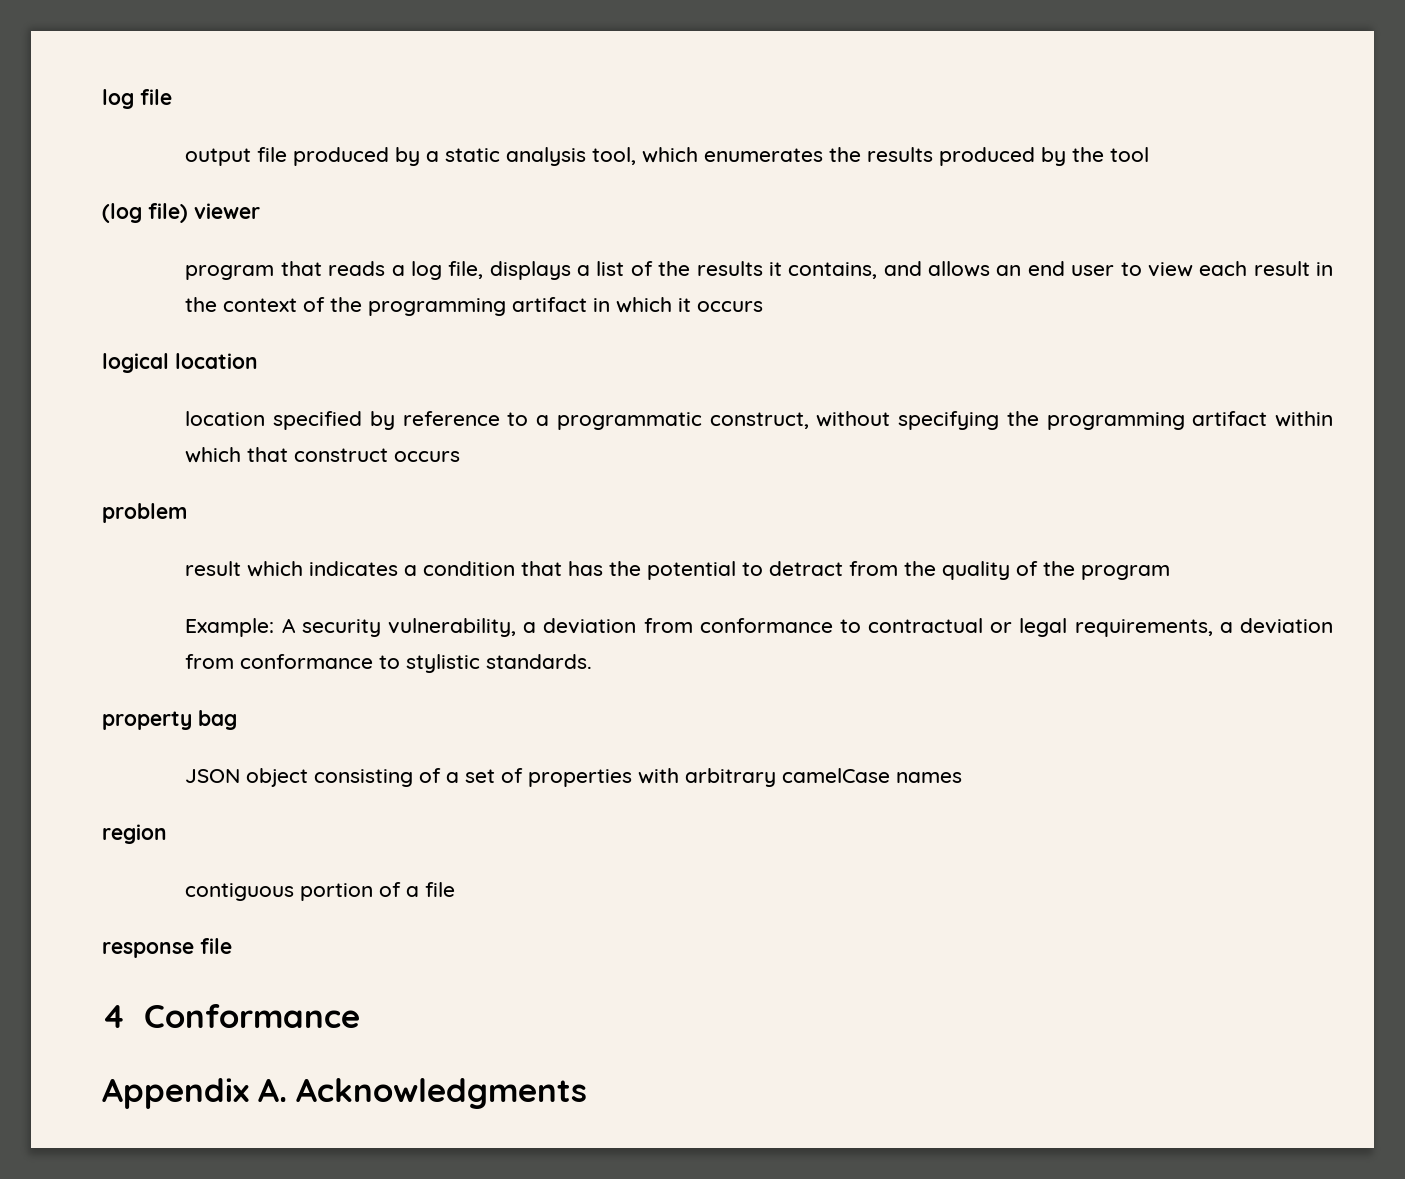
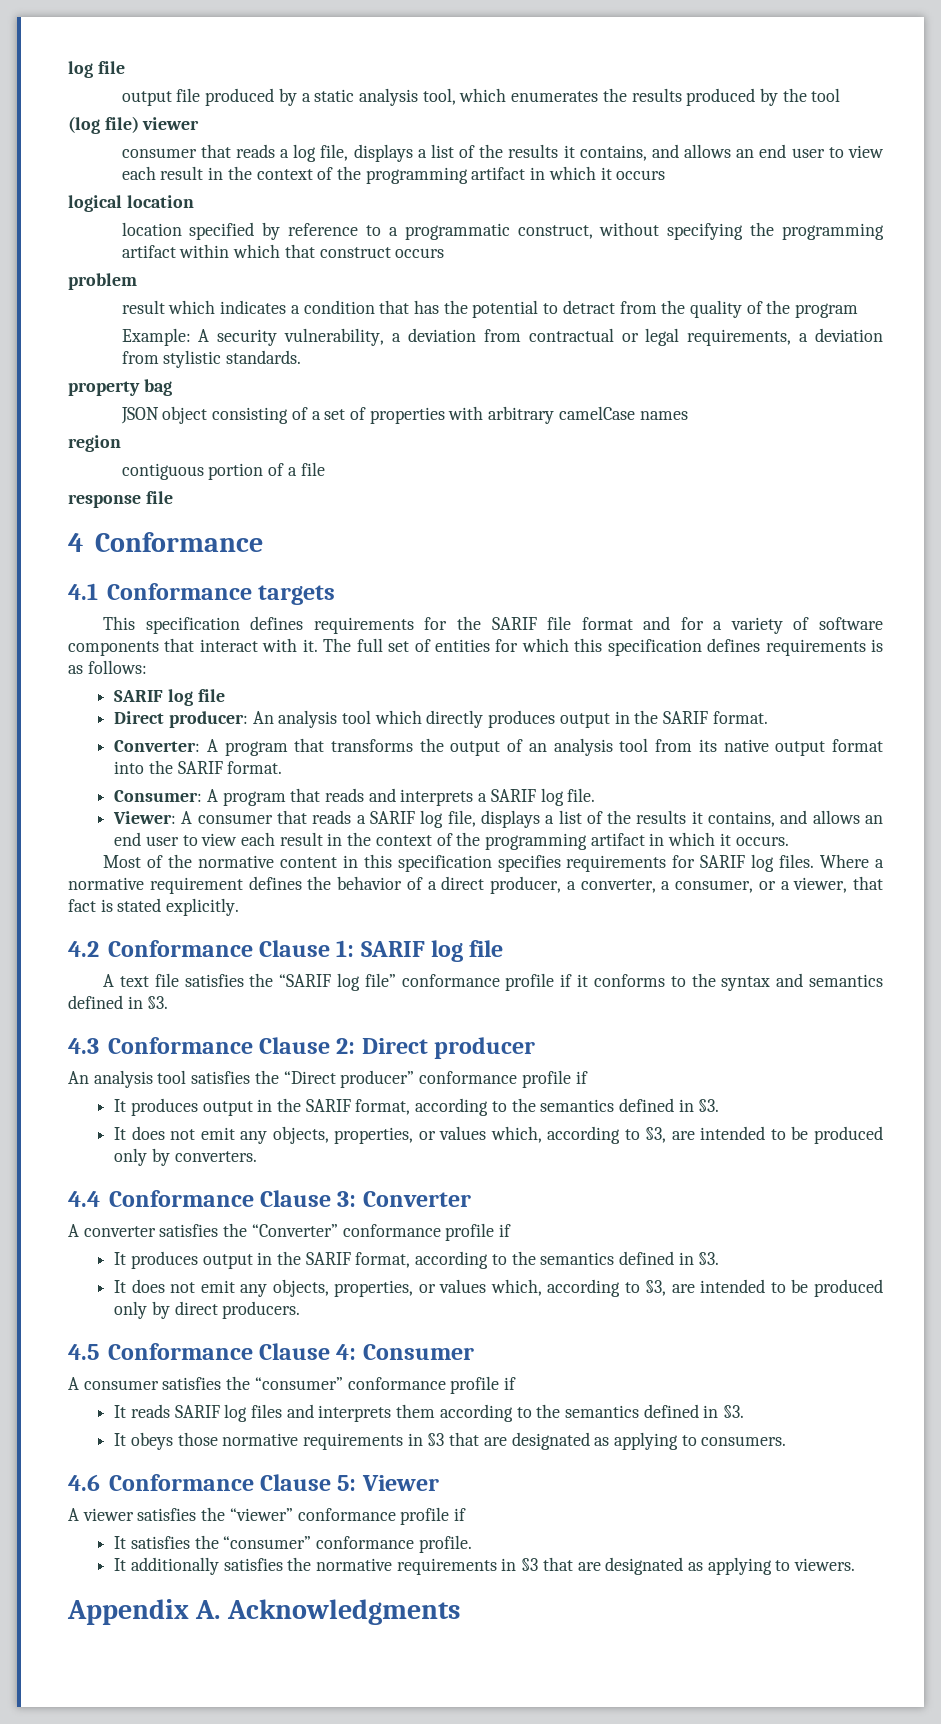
[185,265,275,280] program -> [121,148,197,158] consumer
[699,618,861,633] conformance to -> (521, 335) none
[240,654,401,669] conformance to -> (159, 357) none
(360, 1016) none -> [68,583,336,605] [103,616,884,634] [68,638,883,656] [68,660,147,674] [114,689,225,706] [114,710,768,728] [114,738,884,756] [114,760,283,774] [114,788,596,806] [113,810,883,828] [114,832,789,850] [103,854,885,872] [68,876,883,894] [68,898,240,916] [68,940,504,962] [103,973,884,991] [68,995,169,1009] [68,1037,536,1059] [68,1070,588,1088] [114,1098,720,1116] [114,1126,884,1144] [114,1148,257,1166] [68,1190,471,1207] [68,1223,512,1241] [114,1251,720,1269] [114,1279,884,1297] [114,1301,301,1319] [68,1343,474,1360] [68,1376,517,1394] [114,1404,745,1422] [114,1432,787,1450] [68,1474,439,1491] [68,1507,467,1525] [114,1535,472,1553] [114,1557,856,1575] // 4.1 Conformance targets // This specification defines requirements for the SARIF file format and for a variety of software components that interact with it. The full set of entities for which this specification defines requirements is as follows: // SARIF log file // Direct producer: An analysis tool which directly produces output in the SARIF format. // Converter: A program that transforms the output of an analysis tool from its native output format into the SARIF format. // Consumer: A program that reads and interprets a SARIF log file. // Viewer: A consumer that reads a SARIF log file, displays a list of the results it contains, and allows an end user to view each result in the context of the programming artifact in which it occurs. // Most of the normative content in this specification specifies requirements for SARIF log files. Where a normative requirement defines the behavior of a direct producer, a converter, a consumer, or a viewer, that fact is stated explicitly. // 4.2 Conformance Clause 1: SARIF log file // A text file satisfies the “SARIF log file” conformance profile if it conforms to the syntax and semantics defined in §3. // 4.3 Conformance Clause 2: Direct producer // An analysis tool satisfies the “Direct producer” conformance profile if // It produces output in the SARIF format, according to the semantics defined in §3. // It does not emit any objects, properties, or values which, according to §3, are intended to be produced only by converters. // 4.4 Conformance Clause 3: Converter // A converter satisfies the “Converter” conformance profile if // It produces output in the SARIF format, according to the semantics defined in §3. // It does not emit any objects, properties, or values which, according to §3, are intended to be produced only by direct producers. // 4.5 Conformance Clause 4: Consumer // A consumer satisfies the “consumer” conformance profile if // It reads SARIF log files and interprets them according to the semantics defined in §3. // It obeys those normative requirements in §3 that are designated as applying to consumers. // 4.6 Conformance Clause 5: Viewer // A viewer satisfies the “viewer” conformance profile if // It satisfies the “consumer” conformance profile. // It additionally satisfies the normative requirements in §3 that are designated as applying to viewers.

